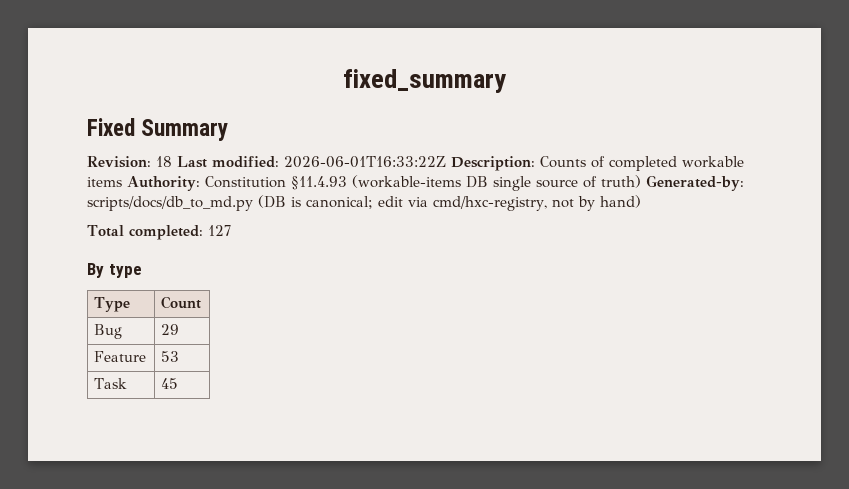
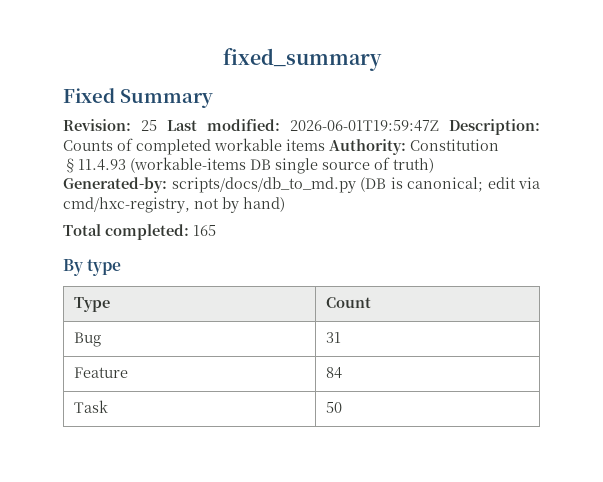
[156,156,172,167] 18 -> [141,120,157,131] 25
[284,156,446,168] 2026-06-01T16:33:22Z -> [290,120,439,132] 2026-06-01T19:59:47Z
[207,225,231,236] 127 -> [193,225,216,236] 165
[161,324,180,335] 29 -> [325,332,341,343] 31
[161,351,180,362] 53 -> [325,367,342,379] 84
[161,378,179,389] 45 -> [325,402,342,413] 50

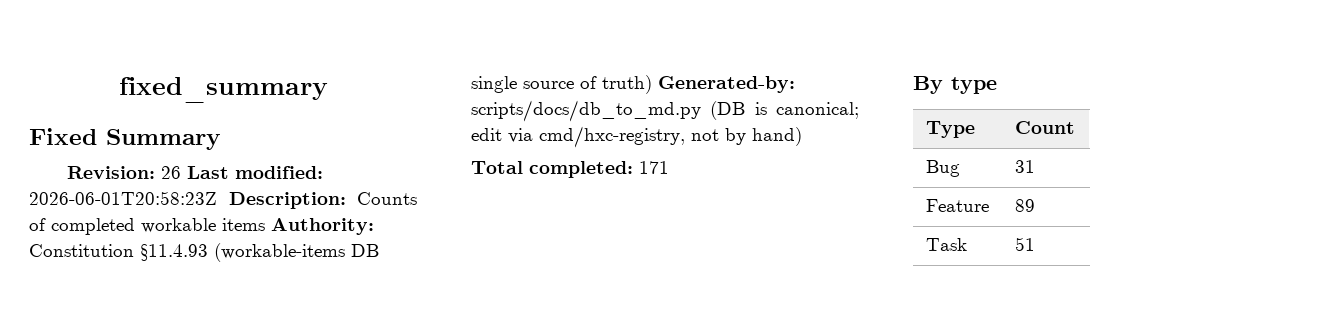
[141,120,157,131] 25 -> [161,166,182,179] 26
[290,120,439,132] 2026-06-01T19:59:47Z -> [29,191,217,205] 2026-06-01T20:58:23Z
[193,225,216,236] 165 -> [639,161,669,174] 171
[325,367,342,379] 84 -> [1014,199,1035,212] 89
[325,402,342,413] 50 -> [1014,237,1035,251] 51

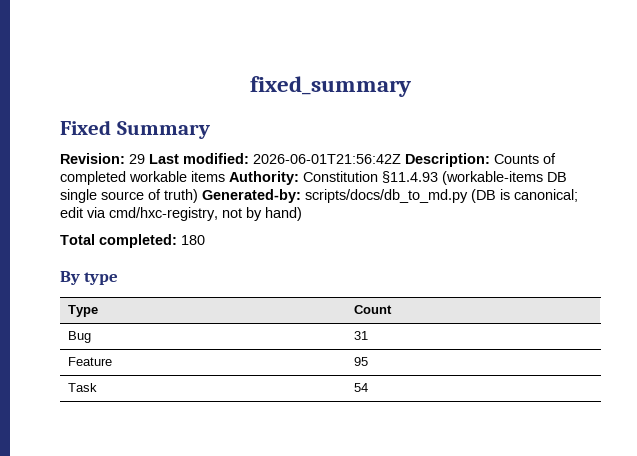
[161,166,182,179] 26 -> [129,154,145,164] 29
[29,191,217,205] 2026-06-01T20:58:23Z -> [253,154,401,164] 2026-06-01T21:56:42Z
[639,161,669,174] 171 -> [181,235,205,245] 180
[1014,199,1035,212] 89 -> [354,357,369,366] 95
[1014,237,1035,251] 51 -> [354,383,369,392] 54

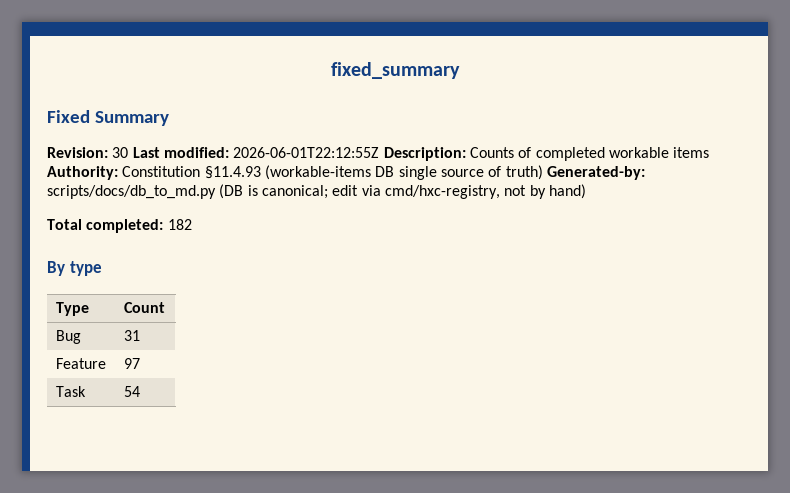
[129,154,145,164] 29 -> [112,147,129,158] 30
[253,154,401,164] 2026-06-01T21:56:42Z -> [233,147,380,158] 2026-06-01T22:12:55Z
[181,235,205,245] 180 -> [167,219,192,230] 182
[354,357,369,366] 95 -> [123,358,140,369] 97

